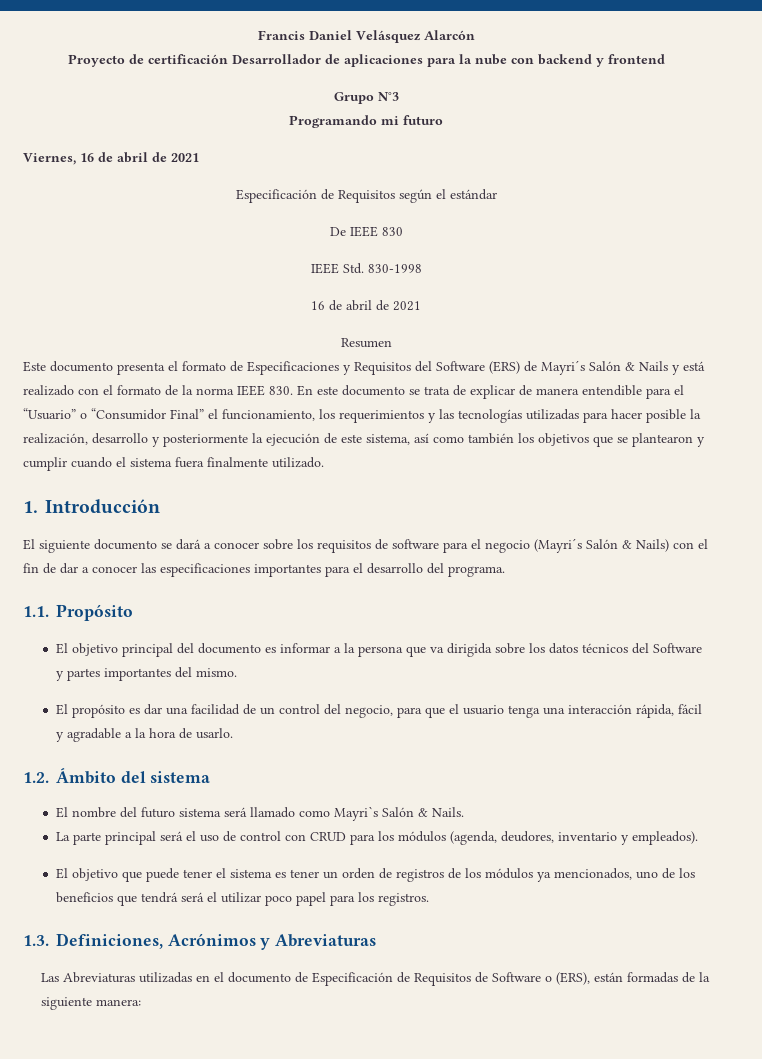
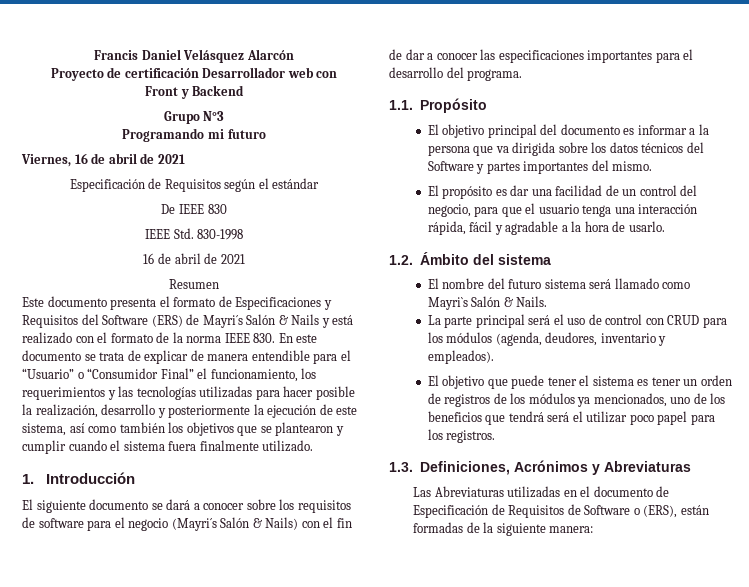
[324,54,665,67] de aplicaciones para la nube con backend y frontend -> [287,67,338,78] [144,85,245,99] web con // Front y Backend

